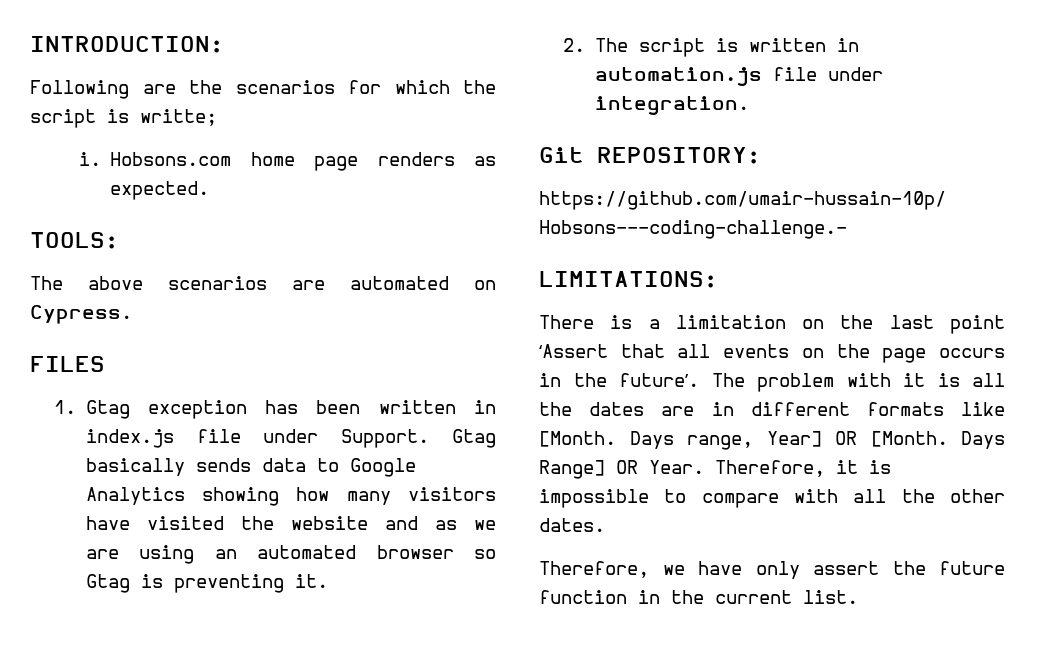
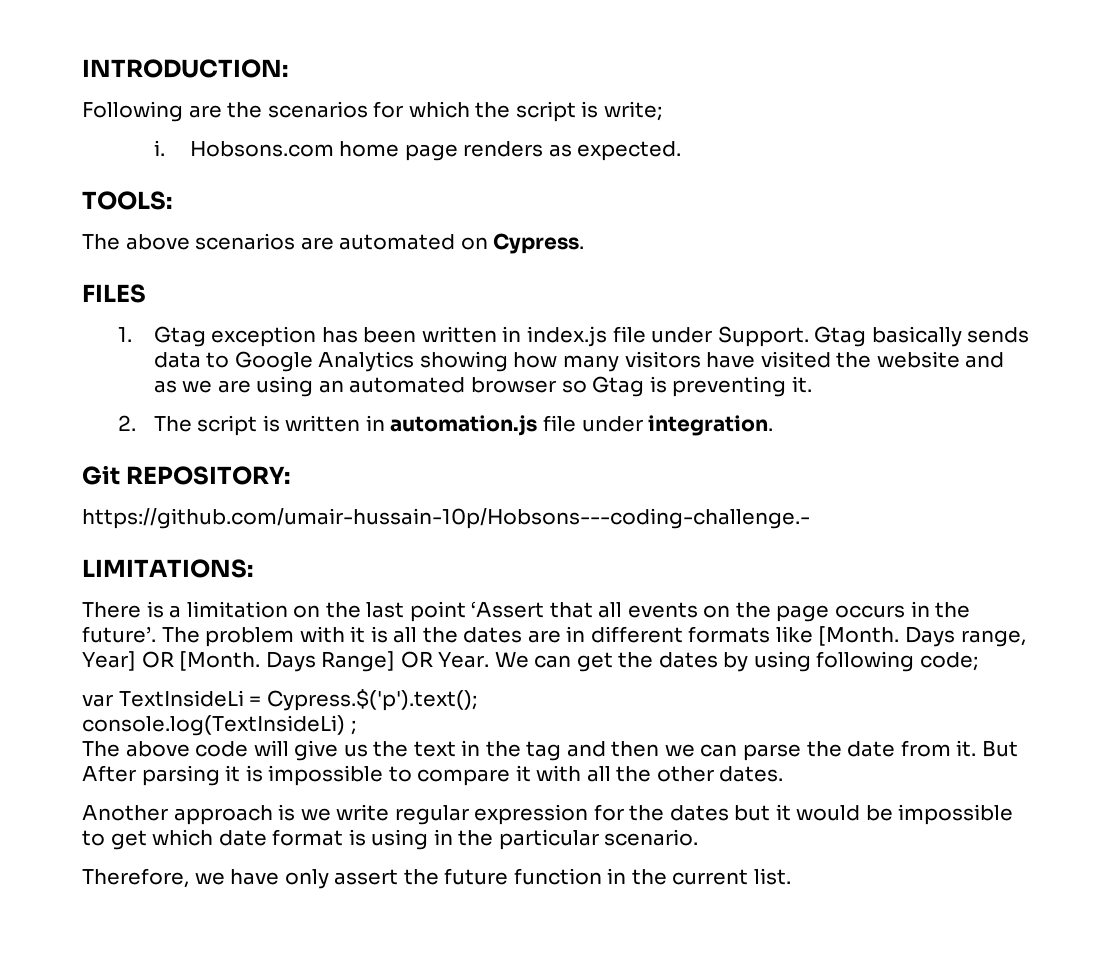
[140,109,217,126] writte; -> [603,101,662,121] write;
[715,460,825,477] Therefore, -> [494,651,979,672] [82,689,477,711] [82,715,356,736] [82,740,1018,761] [82,765,220,786] We can get the dates by using following code; // var TextInsideLi = Cypress.$('p').text(); // console.log(TextInsideLi) ; // The above code will give us the text in the tag and then we can parse the date from it. But After parsing
(779, 500) none -> [515,765,531,782] it
(605, 525) none -> [82,804,1014,825] [82,829,699,850] // Another approach is we write regular expression for the dates but it would be impossible to get which date format is using in the particular scenario.

